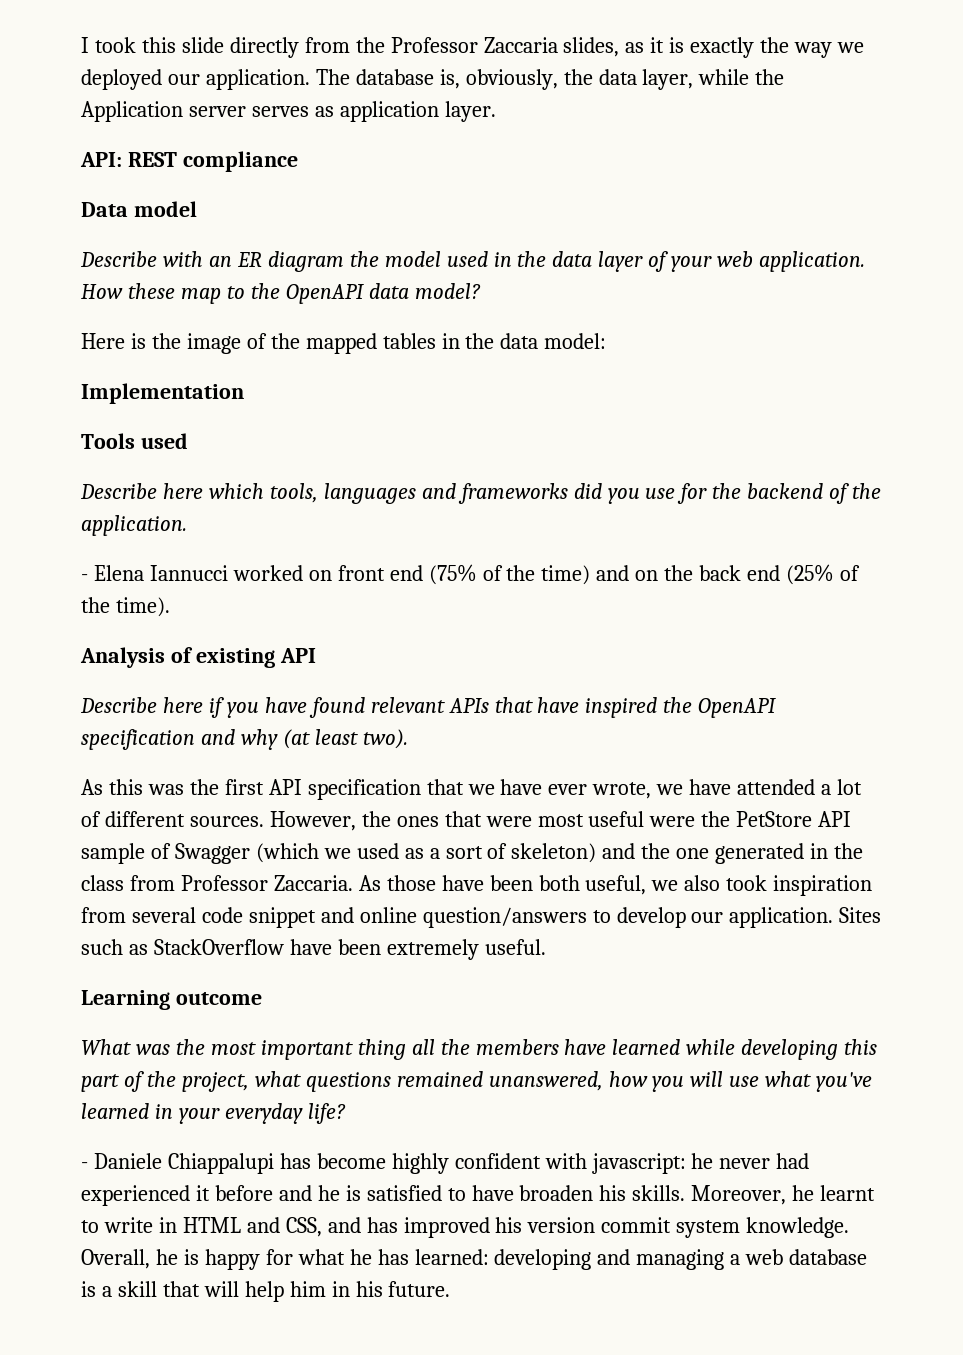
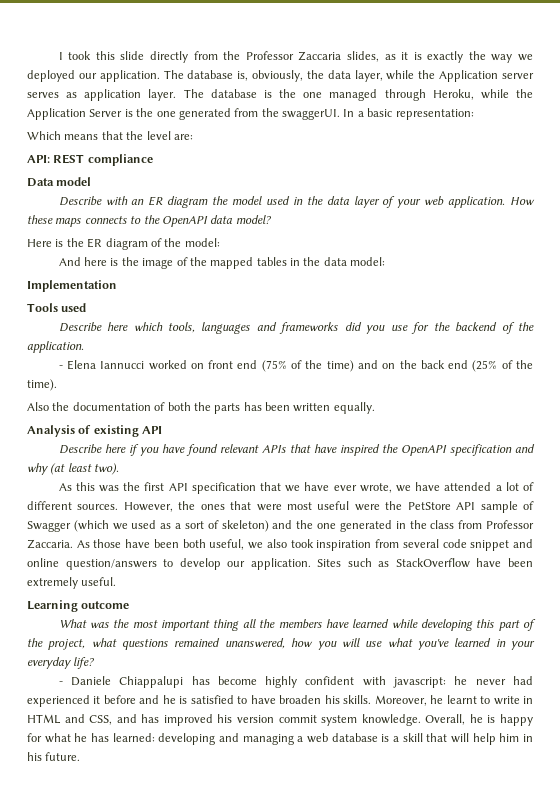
(496, 111) none -> [183,89,533,101] [27,108,474,120] [27,131,193,140] The database is the one managed through Heroku, while the Application Server is the one generated from the swaggerUI. In a basic representation: // Which means that the level are:
[180,288,221,304] map -> [55,216,127,227] maps connects
(181, 341) none -> [87,238,220,250] [58,257,139,266] ER diagram of the model: // And here is the
(170, 607) none -> [27,402,375,414] // Also the documentation of both the parts has been written equally.

